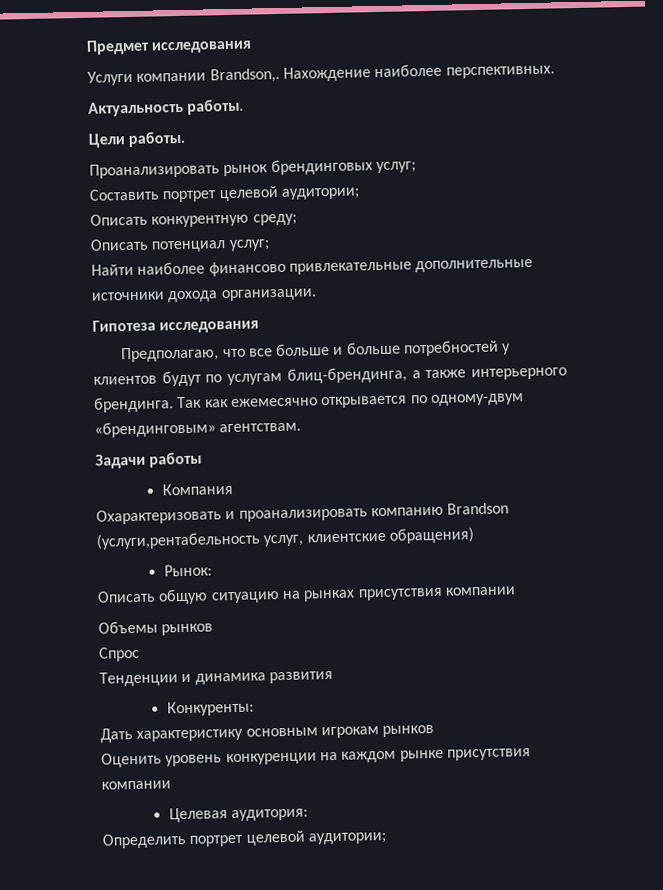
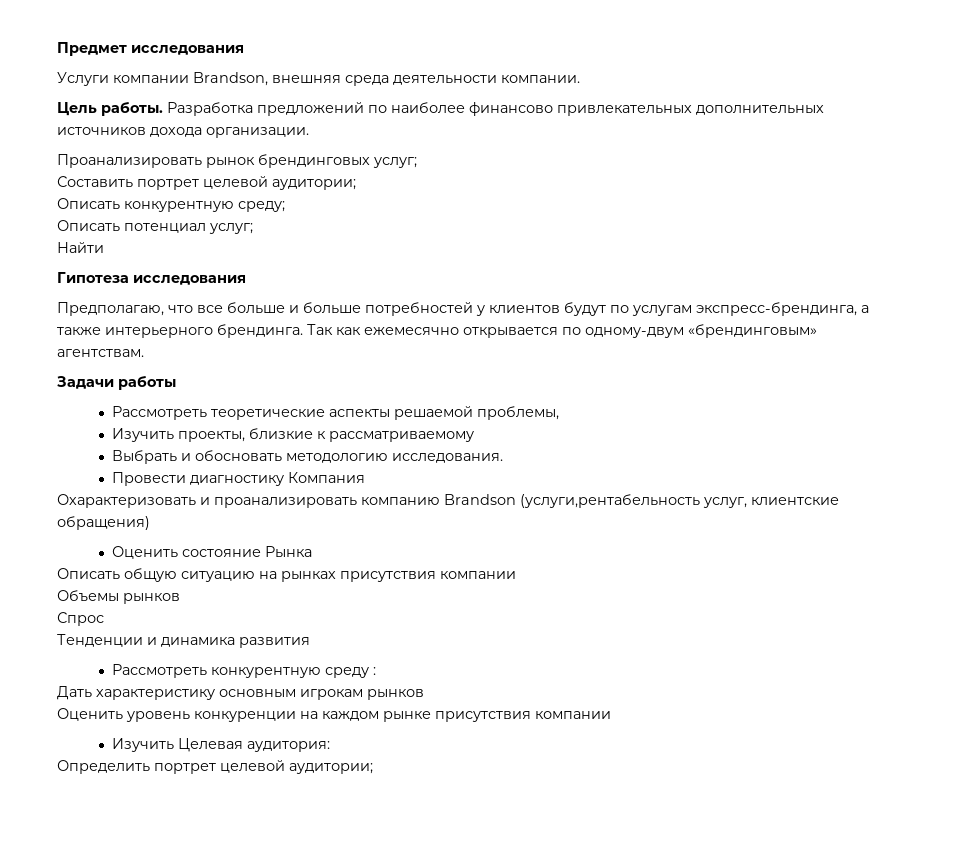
[209,63,555,84] [88,98,245,117] [88,130,186,148] Brandson,. Нахождение наиболее перспективных. // Актуальность работы. // Цели работы. -> [193,72,580,86] [57,101,824,116] [57,127,309,138] Brandson, внешняя среда деятельности компании. // Цель работы. Разработка предложений по наиболее финансово привлекательных дополнительных источников дохода организации.
[137,258,534,277] [91,288,317,303] наиболее финансово привлекательные дополнительные источники дохода организации. -> (104, 247) none
[286,366,407,384] блиц-брендинга, -> [696,302,857,316] экспресс-брендинга,
(203, 459) none -> [111,406,559,420] [111,428,474,442] [111,450,503,464] [111,472,284,486] Рассмотреть теоретические аспекты решаемой проблемы, // Изучить проекты, близкие к рассматриваемому // Выбрать и обосновать методологию исследования. // Провести диагностику
[163,564,212,577] Рынок: -> [111,546,312,559] Оценить состояние Рынка
[166,700,254,717] Конкуренты: -> [111,664,376,678] Рассмотреть конкурентную среду :
(171, 785) none -> [111,738,174,752] Изучить

